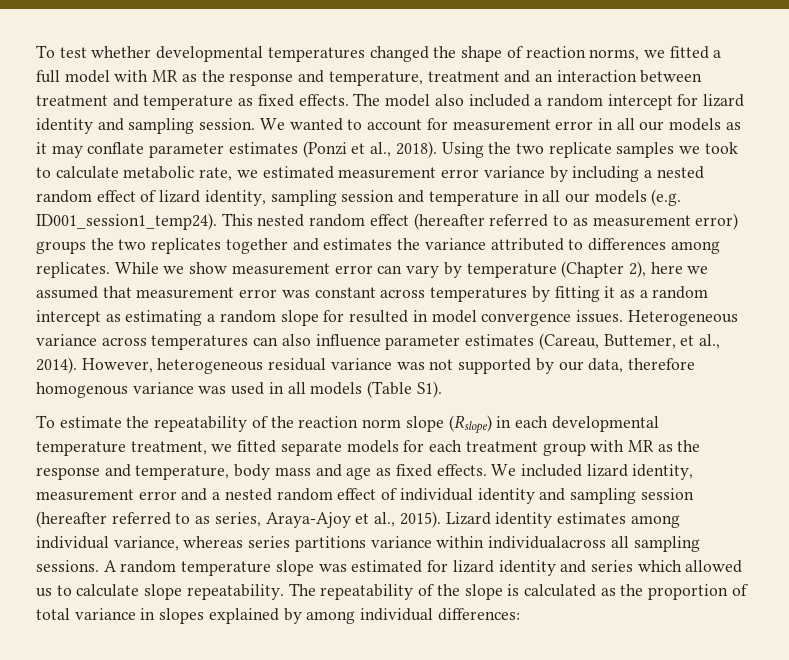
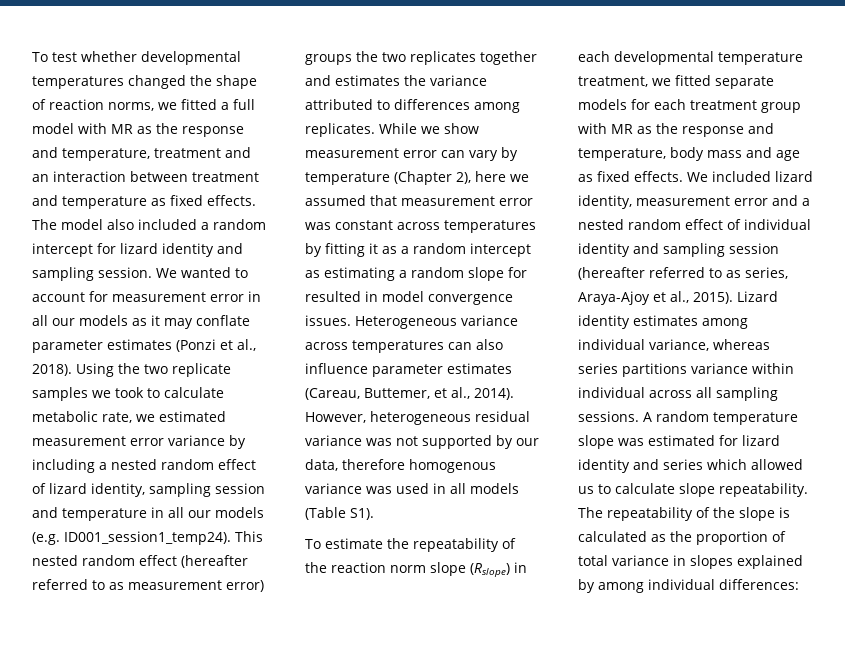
[488,536,607,549] individualacross -> [578,387,692,398] individual across

